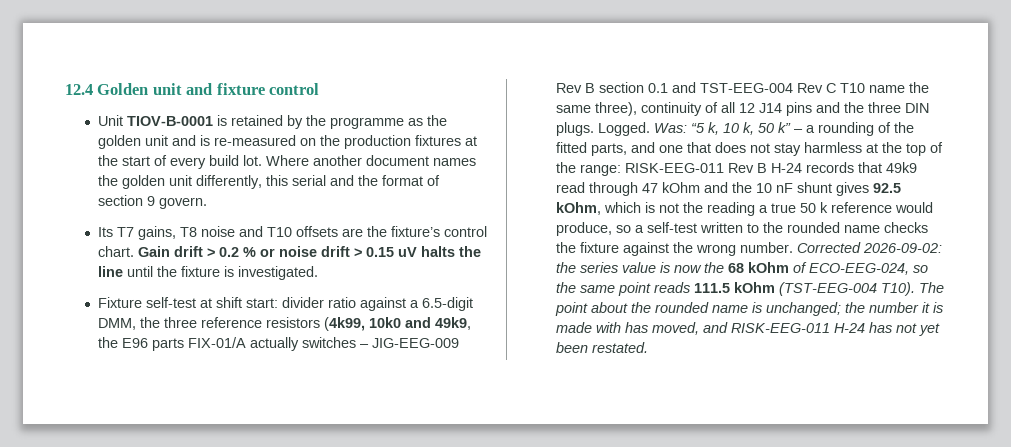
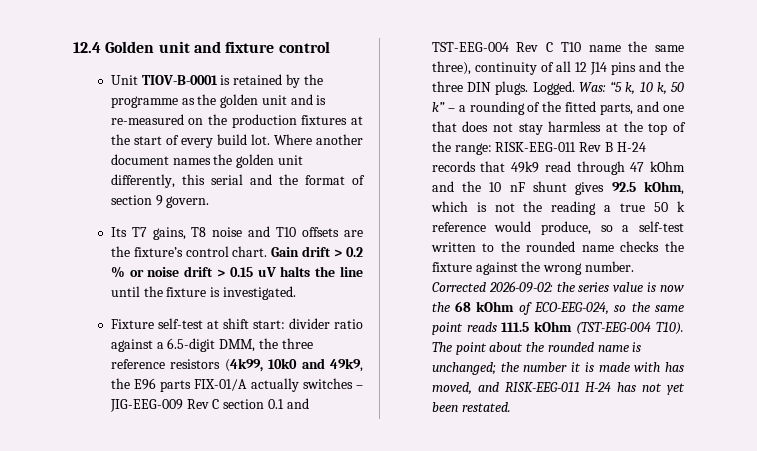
[585,83,596,93] B -> [212,399,220,409] C

